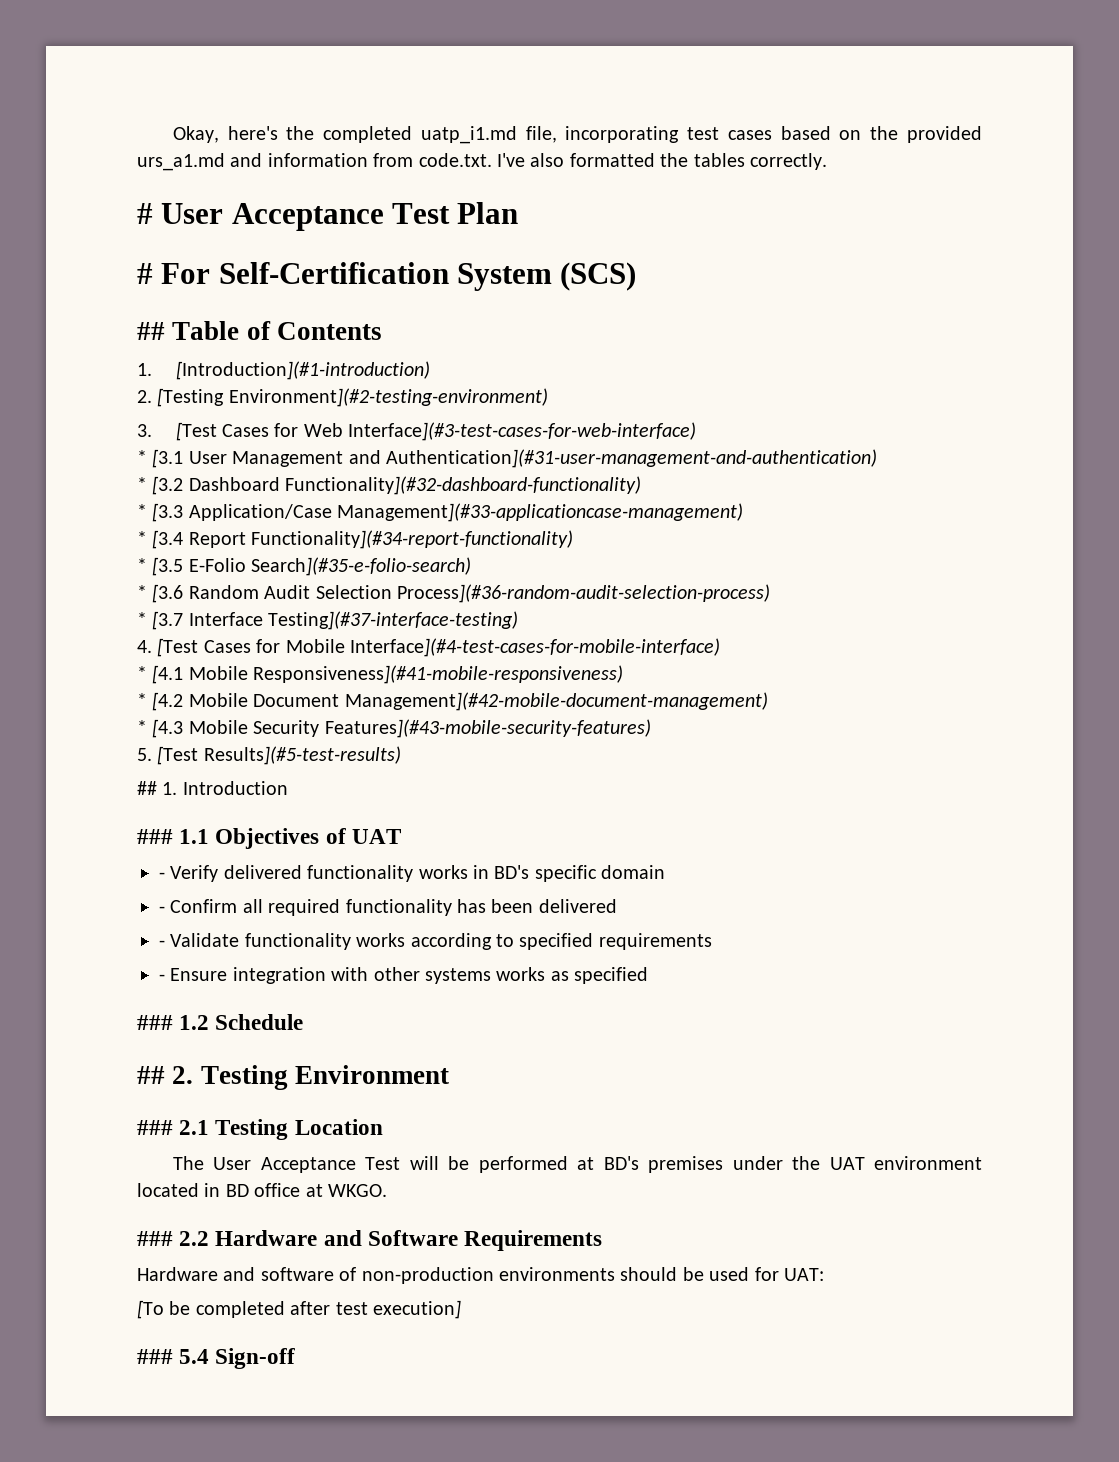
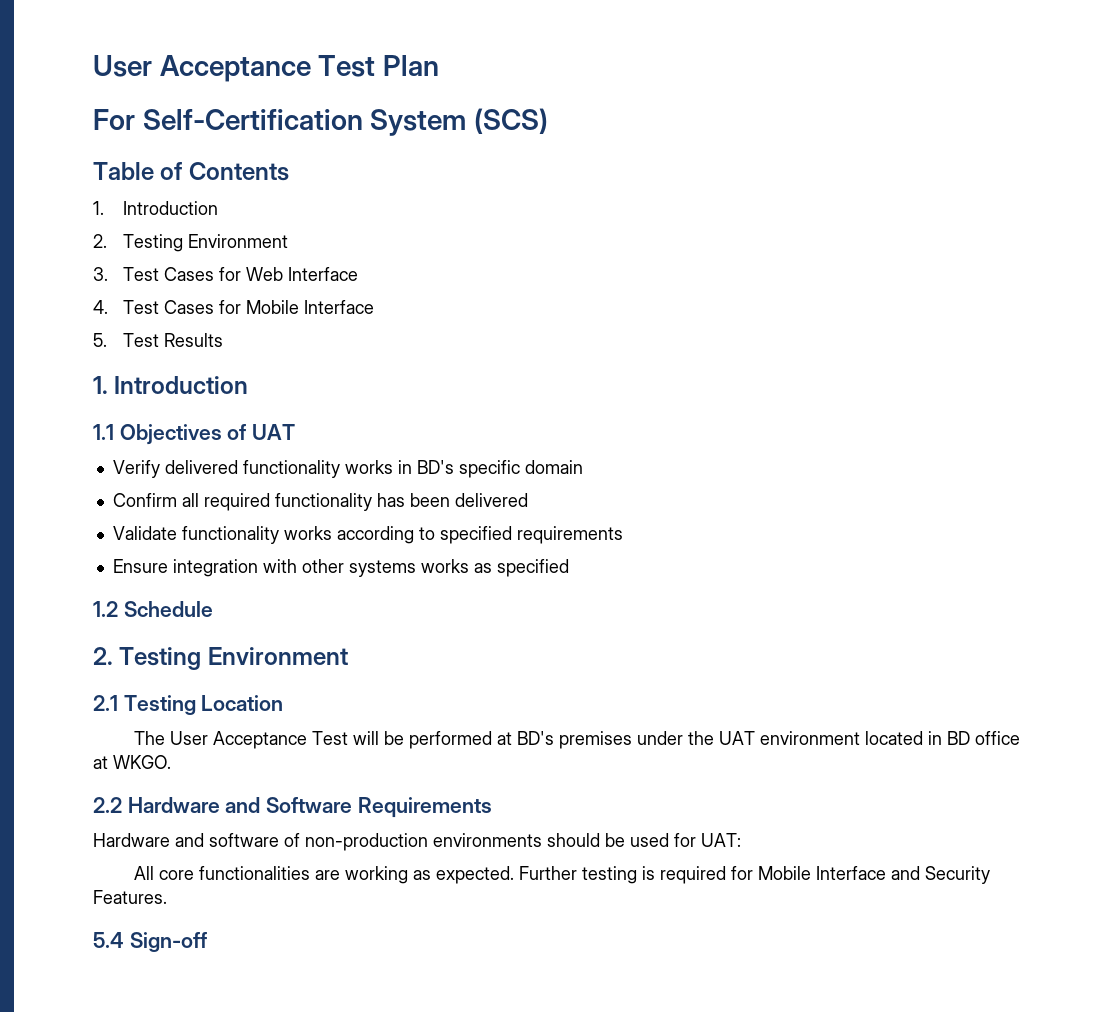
[172,126,983,144] [137,153,827,171] [137,203,153,224] Okay, here's the completed uatp_i1.md file, incorporating test cases based on the provided urs_a1.md and information from code.txt. I've also formatted the tables correctly. // # -> (93, 66) none
[137,263,153,284] # -> (439, 65) none
[137,322,165,340] ## -> (548, 121) none
[175,361,430,380] [137,388,548,407] [Introduction](#1-introduction) // 2. [Testing Environment](#2-testing-environment) -> [123,201,219,215] [93,234,289,252] Introduction // 2. Testing Environment
[175,422,217,441] [Test -> [123,267,160,281] Test
[348,422,697,441] [137,449,877,468] [137,476,642,495] [137,503,744,522] [137,530,574,549] [137,557,472,576] [137,584,770,603] [137,611,519,630] [137,638,720,657] [137,665,624,684] [137,692,768,711] [137,719,651,738] [137,746,401,765] [137,781,288,795] [137,829,173,844] Interface](#3-test-cases-for-web-interface) // * [3.1 User Management and Authentication](#31-user-management-and-authentication) // * [3.2 Dashboard Functionality](#32-dashboard-functionality) // * [3.3 Application/Case Management](#33-applicationcase-management) // * [3.4 Report Functionality](#34-report-functionality) // * [3.5 E-Folio Search](#35-e-folio-search) // * [3.6 Random Audit Selection Process](#36-random-audit-selection-process) // * [3.7 Interface Testing](#37-interface-testing) // 4. [Test Cases for Mobile Interface](#4-test-cases-for-mobile-interface) // * [4.1 Mobile Responsiveness](#41-mobile-responsiveness) // * [4.2 Mobile Document Management](#42-mobile-document-management) // * [4.3 Mobile Security Features](#43-mobile-security-features) // 5. [Test Results](#5-test-results) // ## 1. Introduction // ### -> [288,267,359,281] [93,300,375,314] [93,333,224,347] [93,376,249,394] Interface // 4. Test Cases for Mobile Interface // 5. Test Results // 1. Introduction //
[159,872,165,879] - -> (296, 432) none
[159,906,165,913] - -> (583, 467) none
[159,940,165,947] - -> (528, 500) none
[159,974,165,981] - -> (623, 535) none
[137,1015,173,1030] ### -> (569, 568) none
[137,1065,449,1090] [137,1120,173,1135] ## 2. Testing Environment // ### -> [93,647,348,670] 2. Testing Environment //
[137,1231,173,1246] ### -> (171, 762) none
[137,1300,461,1319] [137,1349,173,1364] [To be completed after test execution] // ### -> [133,866,990,884] [93,890,167,904] All core functionalities are working as expected. Further testing is required for Mobile Interface and Security Features. //

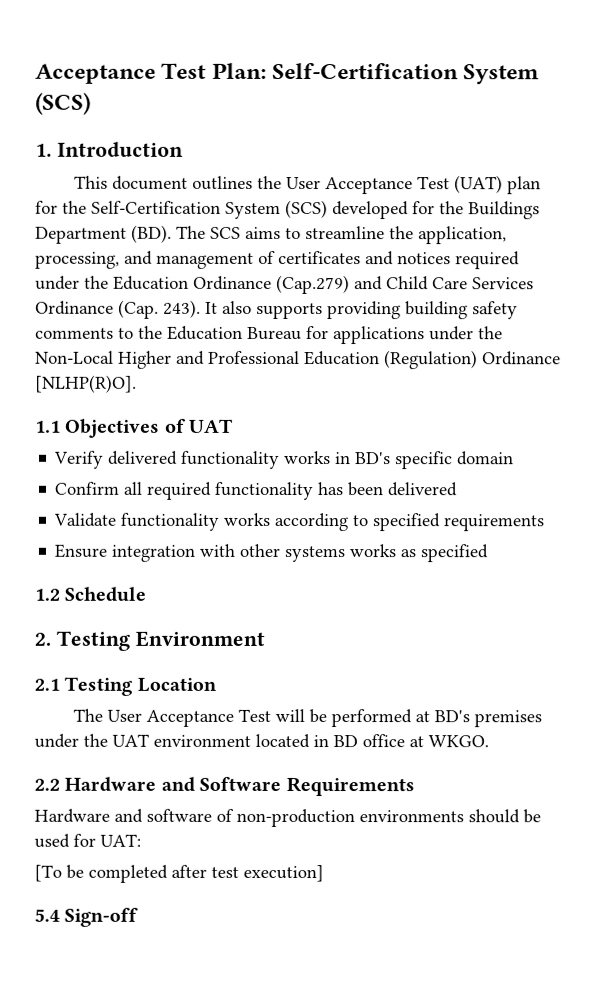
[93,55,439,82] [93,108,548,136] [93,162,289,181] [93,201,219,215] [93,234,289,252] [93,267,359,281] [93,300,375,314] [93,333,224,347] [93,376,249,394] User Acceptance Test Plan // For Self-Certification System (SCS) // Table of Contents // 1. Introduction // 2. Testing Environment // 3. Test Cases for Web Interface // 4. Test Cases for Mobile Interface // 5. Test Results // 1. Introduction -> [35,62,540,85] [35,92,91,115] [35,141,184,157] [73,175,541,195] [35,199,540,220] [35,224,507,245] [35,250,520,270] [35,274,534,295] [35,299,518,320] [35,325,503,345] [35,350,561,370] [35,374,137,393] Acceptance Test Plan: Self-Certification System (SCS) // 1. Introduction // This document outlines the User Acceptance Test (UAT) plan for the Self-Certification System (SCS) developed for the Buildings Department (BD). The SCS aims to streamline the application, processing, and management of certificates and notices required under the Education Ordinance (Cap.279) and Child Care Services Ordinance (Cap. 243). It also supports providing building safety comments to the Education Bureau for applications under the Non-Local Higher and Professional Education (Regulation) Ordinance [NLHP(R)O].
[133,866,990,884] [93,890,167,904] All core functionalities are working as expected. Further testing is required for Mobile Interface and Security Features. -> [34,864,324,883] [To be completed after test execution]

